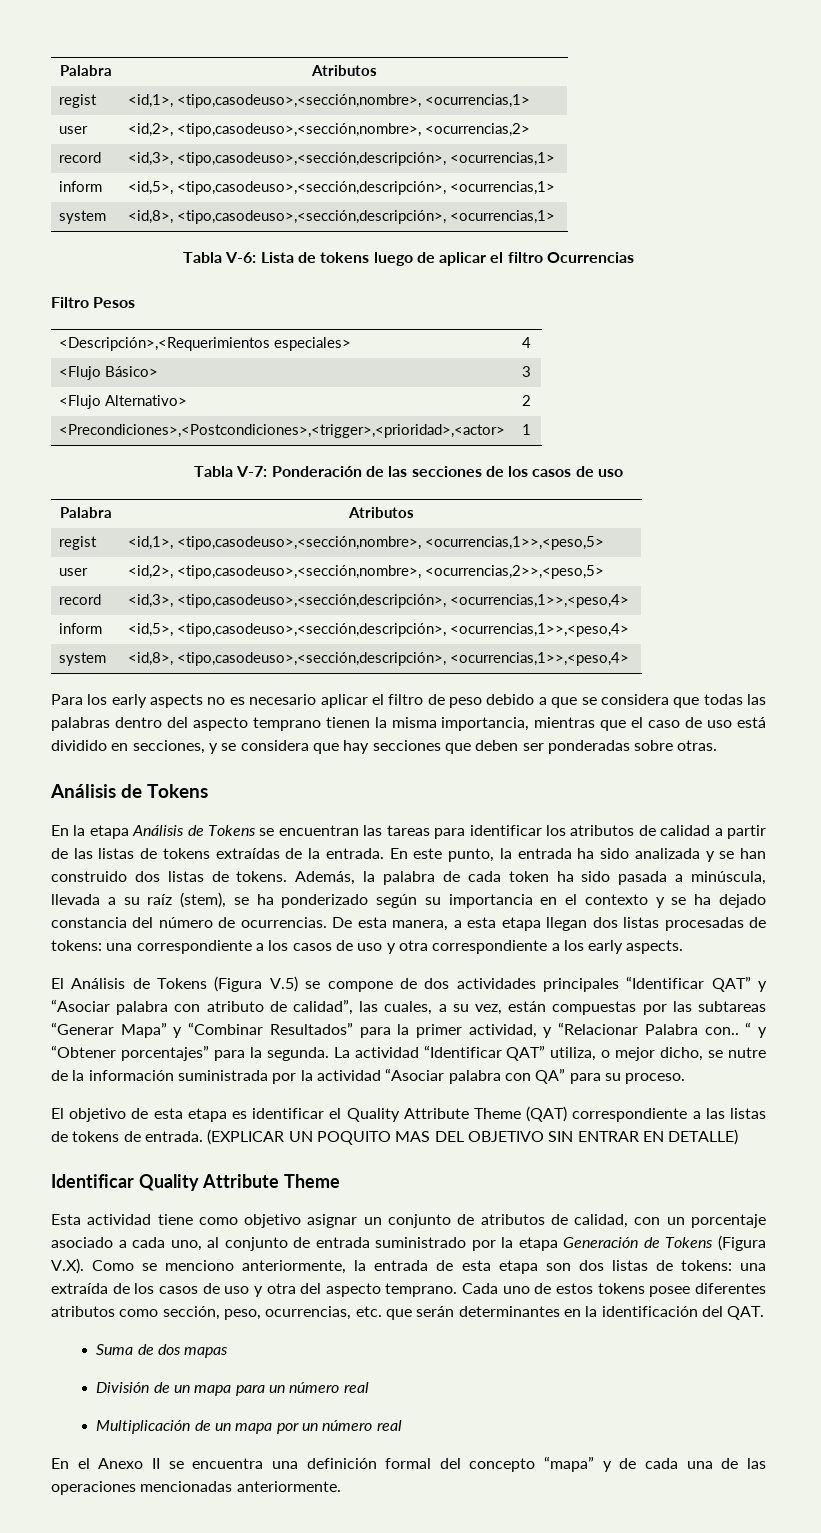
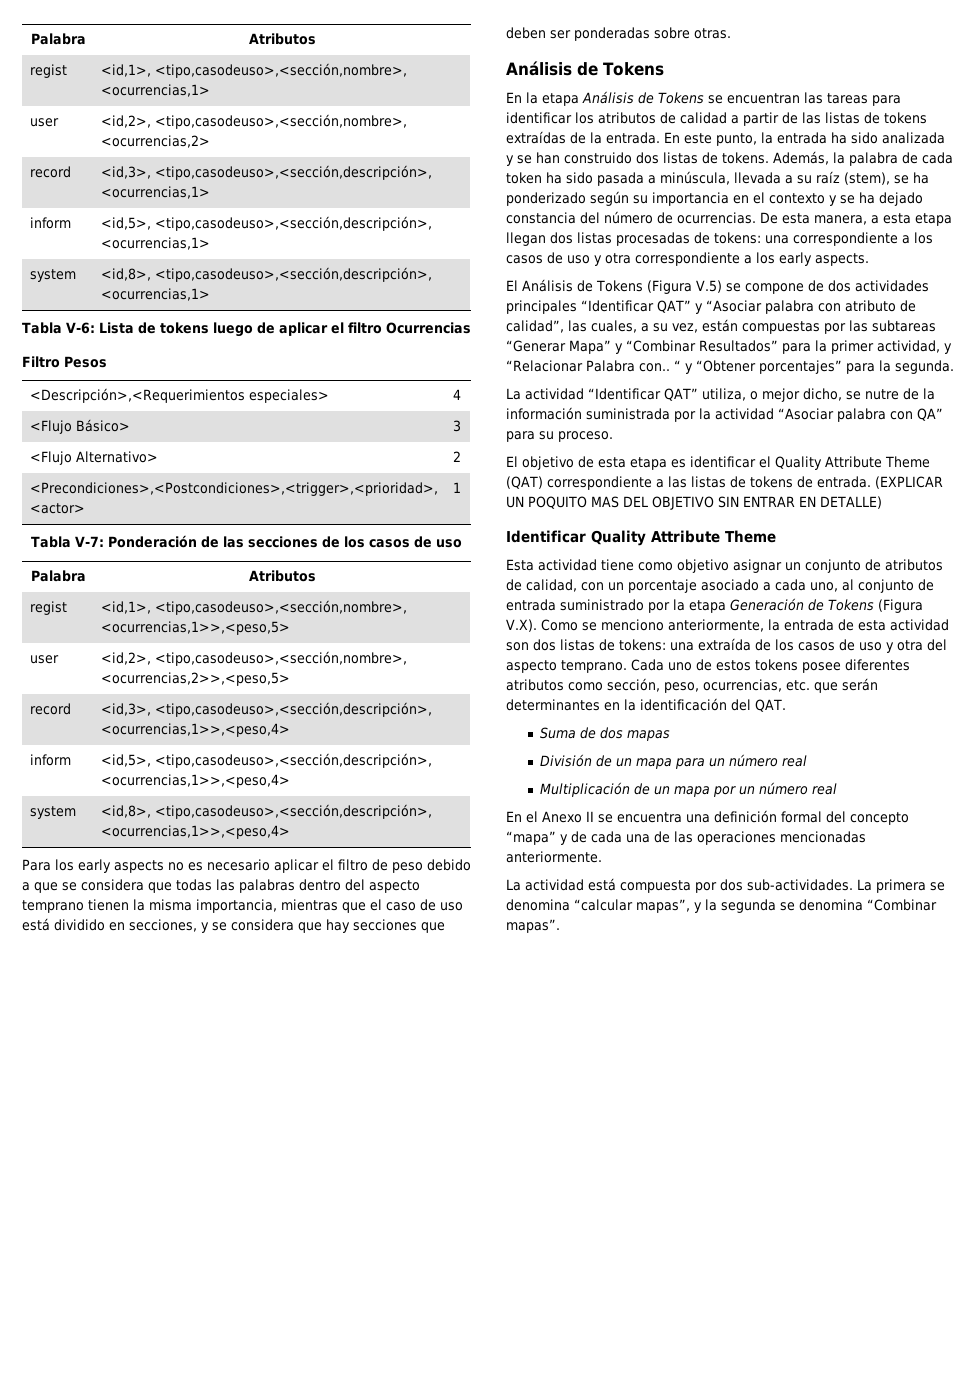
(329, 1054) none -> (954, 367) //
[498,1260,538,1274] etapa -> [889,619,949,631] actividad
(341, 1486) none -> [506,878,945,893] [506,899,937,913] [506,919,560,933] // La actividad está compuesta por dos sub-actividades. La primera se denomina “calcular mapas”, y la segunda se denomina “Combinar mapas”.

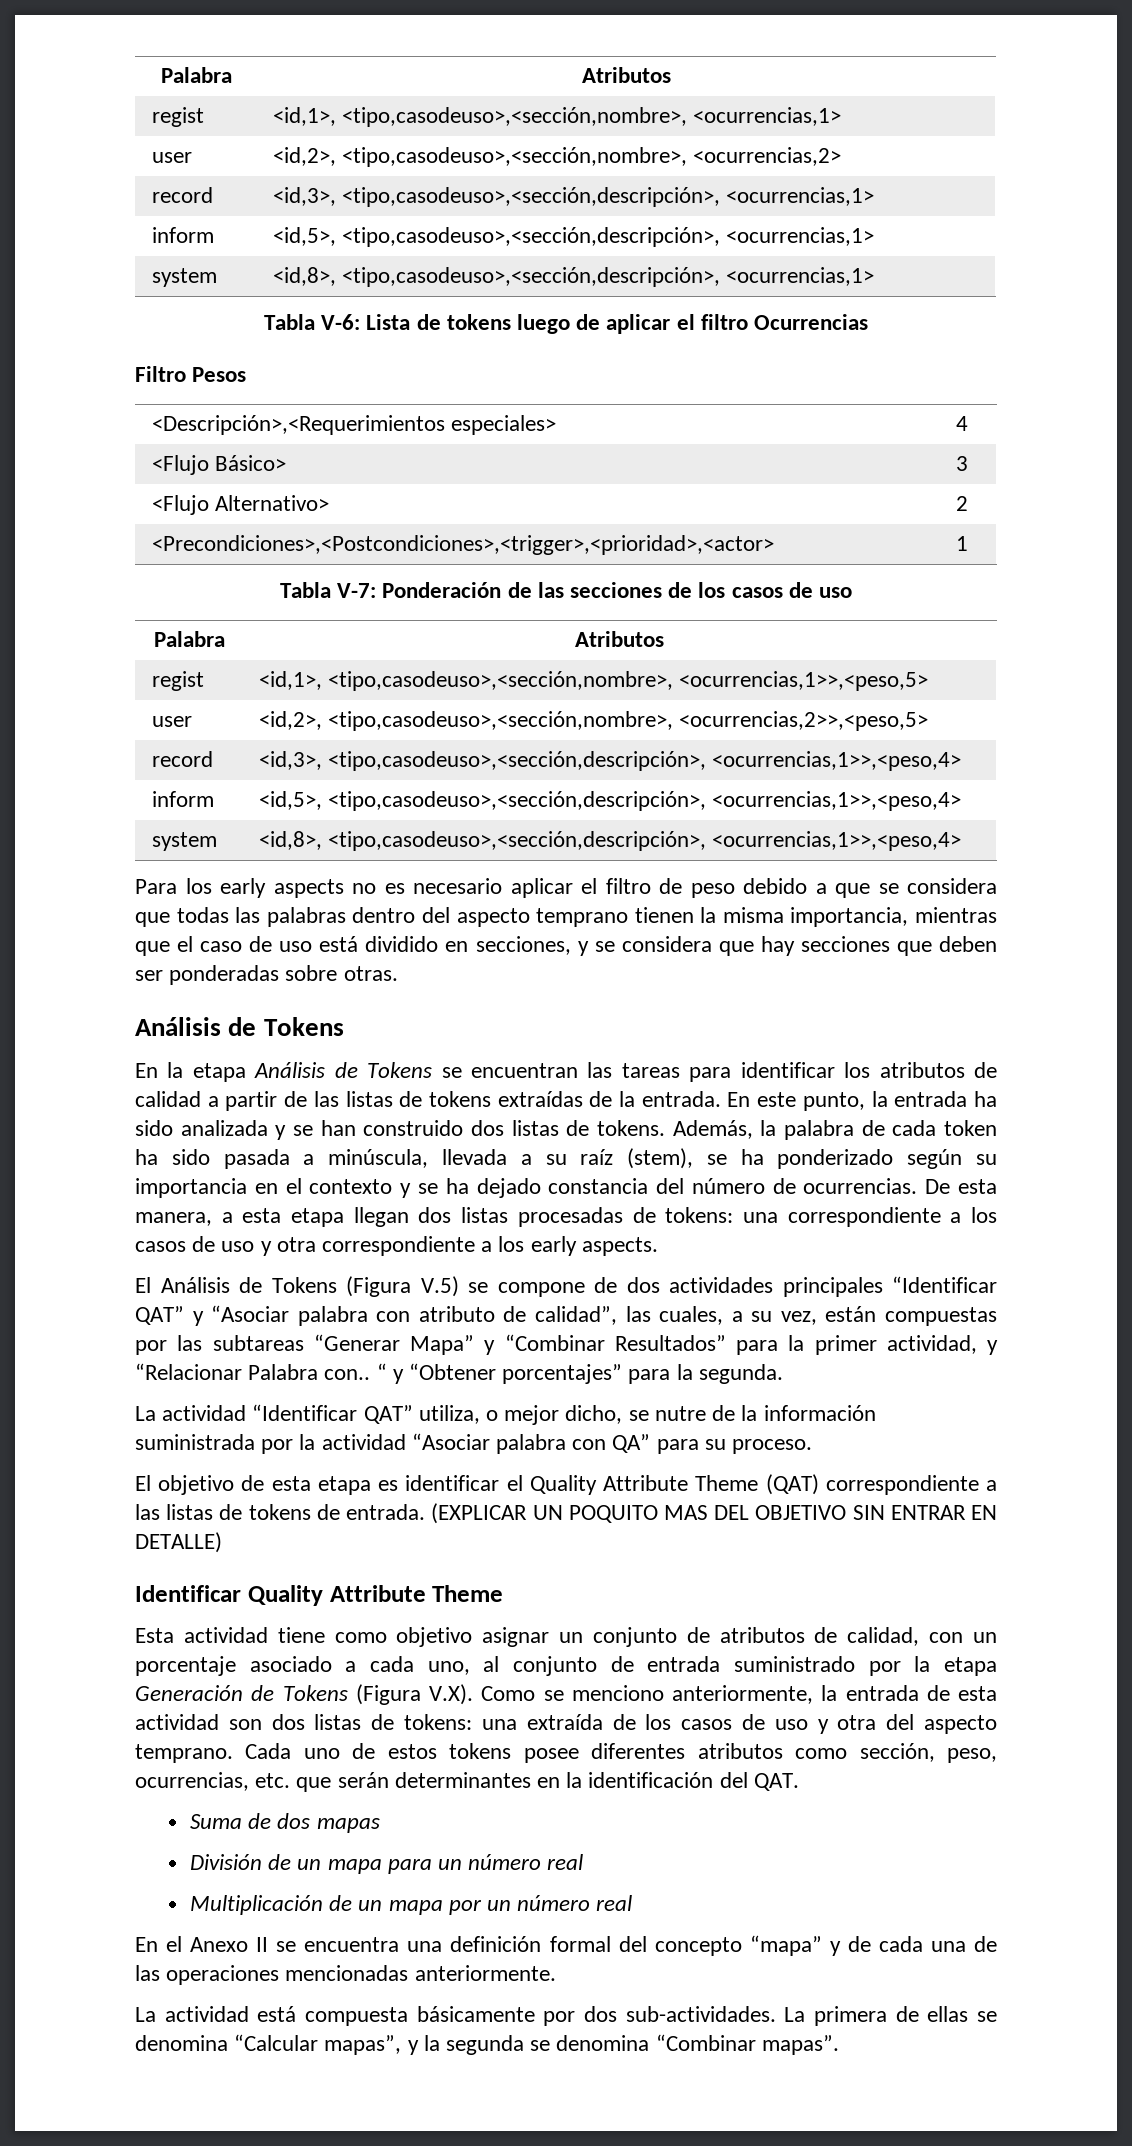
(691, 886) none -> [416,2006,535,2022] básicamente
[930,882,945,891] [506,899,633,911] se denomina “calcular -> [895,2006,997,2022] [135,2034,319,2051] de ellas se denomina “Calcular

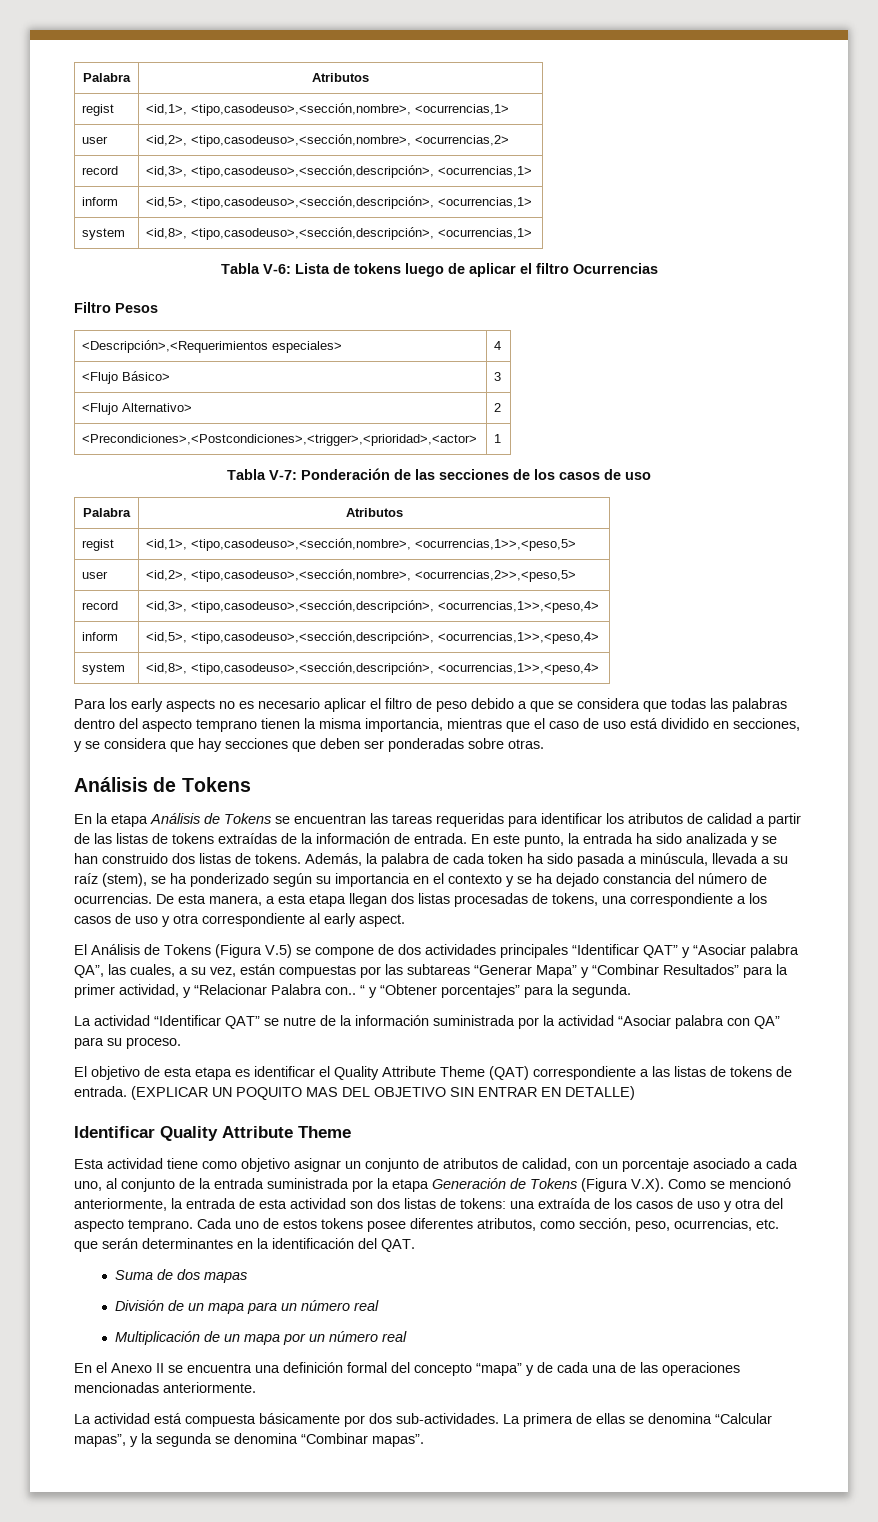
(680, 1070) none -> [436,813,504,827] requeridas
(636, 1099) none -> [316,833,410,844] información de
[665,1207,734,1223] tokens: -> [552,893,598,906] tokens,
[481,1236,658,1256] a los early aspects. -> [309,913,405,927] al early aspect.
[376,1306,617,1325] con atributo de calidad”, -> [74,965,104,978] QA”,
[418,1405,623,1425] utiliza, o mejor dicho, -> (260, 1022) none
[647,1656,855,1672] entrada suministrado -> [199,1178,349,1189] la entrada suministrada
[571,1685,664,1701] menciono -> [729,1178,791,1189] mencionó
[697,1743,783,1759] atributos -> [477,1218,536,1231] atributos,

